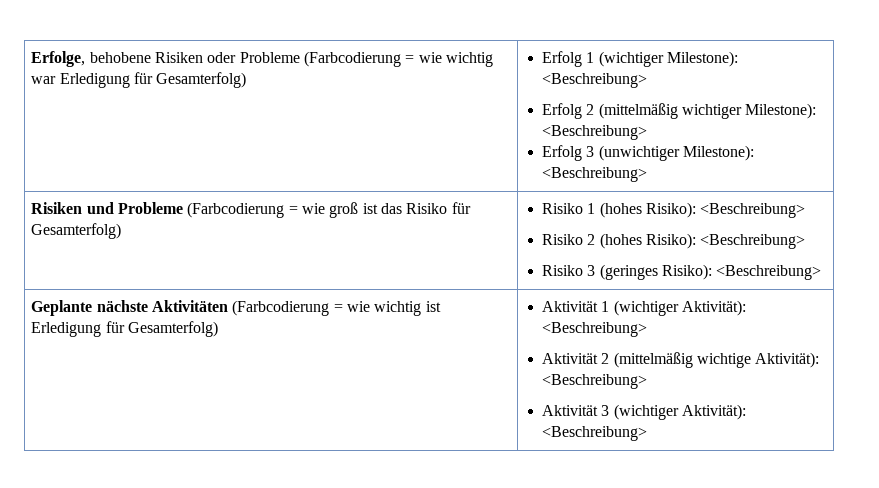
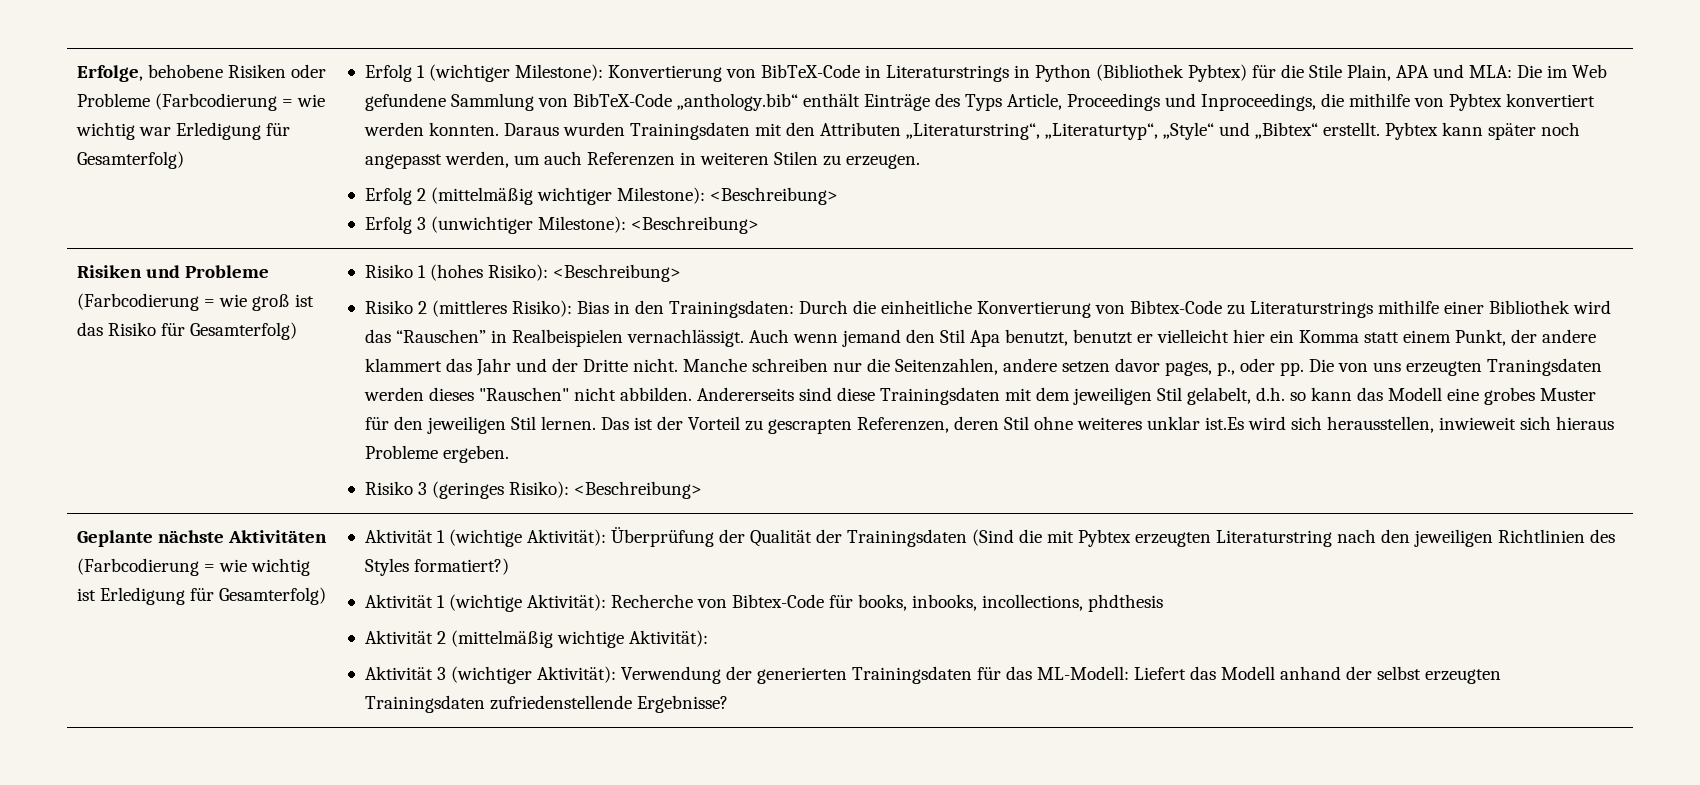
[542,73,648,88] <Beschreibung> -> [608,64,1607,82] [365,93,1596,111] [364,122,1581,140] [365,151,921,169] Konvertierung von BibTeX-Code in Literaturstrings in Python (Bibliothek Pybtex) für die Stile Plain, APA und MLA: Die im Web gefundene Sammlung von BibTeX-Code „anthology.bib“ enthält Einträge des Typs Article, Proceedings und Inproceedings, die mithilfe von Pybtex konvertiert werden konnten. Daraus wurden Trainingsdaten mit den Attributen „Literaturstring“, „Literaturtyp“, „Style“ und „Bibtex“ erstellt. Pybtex kann später noch angepasst werden, um auch Referenzen in weiteren Stilen zu erzeugen.
[599,233,806,249] (hohes Risiko): <Beschreibung> -> [432,300,1611,318] [365,329,1596,347] [365,358,1602,376] [364,387,1596,405] [365,416,1614,434] [365,445,510,463] (mittleres Risiko): Bias in den Trainingsdaten: Durch die einheitliche Konvertierung von Bibtex-Code zu Literaturstrings mithilfe einer Bibliothek wird das “Rauschen” in Realbeispielen vernachlässigt. Auch wenn jemand den Stil Apa benutzt, benutzt er vielleicht hier ein Komma statt einem Punkt, der andere klammert das Jahr und der Dritte nicht. Manche schreiben nur die Seitenzahlen, andere setzen davor pages, p., oder pp. Die von uns erzeugten Traningsdaten werden dieses "Rauschen" nicht abbilden. Andererseits sind diese Trainingsdaten mit dem jeweiligen Stil gelabelt, d.h. so kann das Modell eine grobes Muster für den jeweiligen Stil lernen. Das ist der Vorteil zu gescrapten Referenzen, deren Stil ohne weiteres unklar ist.Es wird sich herausstellen, inwieweit sich hieraus Probleme ergeben.
[613,300,747,316] [542,322,648,337] (wichtiger Aktivität): <Beschreibung> -> [449,527,1615,547] [365,558,510,576] [365,594,1164,612] (wichtige Aktivität): Überprüfung der Qualität der Trainingsdaten (Sind die mit Pybtex erzeugten Literaturstring nach den jeweiligen Richtlinien des Styles formatiert?) // Aktivität 1 (wichtige Aktivität): Recherche von Bibtex-Code für books, inbooks, incollections, phdthesis
[542,374,648,389] <Beschreibung> -> (709, 638) none
[542,426,648,441] <Beschreibung> -> [621,666,1502,684] [365,695,729,713] Verwendung der generierten Trainingsdaten für das ML-Modell: Liefert das Modell anhand der selbst erzeugten Trainingsdaten zufriedenstellende Ergebnisse?

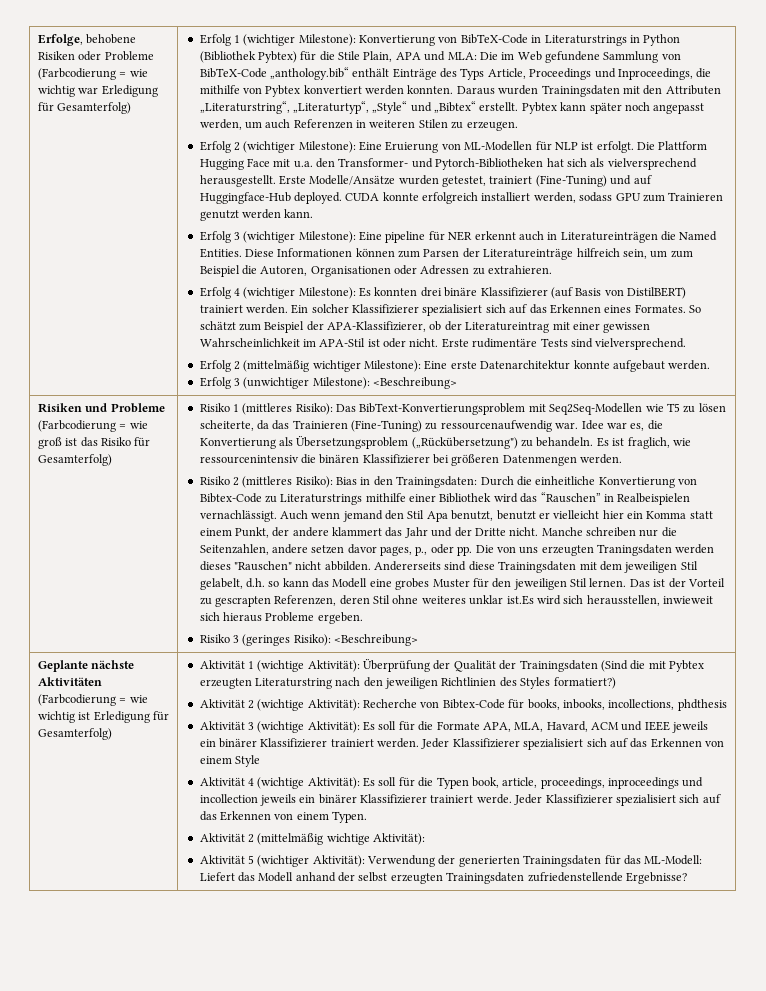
(921, 161) none -> [199,141,708,153] [199,158,697,170] [199,175,652,187] [199,192,724,204] [199,209,314,221] [199,231,718,243] [199,248,693,260] [199,265,553,277] [199,287,687,299] [199,304,702,316] [199,321,651,333] [199,338,687,350] // Erfolg 2 (wichtiger Milestone): Eine Eruierung von ML-Modellen für NLP ist erfolgt. Die Plattform Hugging Face mit u.a. den Transformer- und Pytorch-Bibliotheken hat sich als vielversprechend herausgestellt. Erste Modelle/Ansätze wurden getestet, trainiert (Fine-Tuning) und auf Huggingface-Hub deployed. CUDA konnte erfolgreich installiert werden, sodass GPU zum Trainieren genutzt werden kann. // Erfolg 3 (wichtiger Milestone): Eine pipeline für NER erkennt auch in Literatureinträgen die Named Entities. Diese Informationen können zum Parsen der Literatureinträge hilfreich sein, um zum Beispiel die Autoren, Organisationen oder Adressen zu extrahieren. // Erfolg 4 (wichtiger Milestone): Es konnten drei binäre Klassifizierer (auf Basis von DistilBERT) trainiert werden. Ein solcher Klassifizierer spezialisiert sich auf das Erkennen eines Formates. So schätzt zum Beispiel der APA-Klassifizierer, ob der Literatureintrag mit einer gewissen Wahrscheinlichkeit im APA-Stil ist oder nicht. Erste rudimentäre Tests sind vielversprechend.
[710,187,839,205] <Beschreibung> -> [424,360,711,372] Eine erste Datenarchitektur konnte aufgebaut werden.
[430,264,682,282] (hohes Risiko): <Beschreibung> -> [242,403,726,415] [199,420,663,432] [199,436,691,449] [199,454,623,466] (mittleres Risiko): Das BibText-Konvertierungsproblem mit Seq2Seq-Modellen wie T5 zu lösen scheiterte, da das Trainieren (Fine-Tuning) zu ressourcenaufwendig war. Idee war es, die Konvertierung als Übersetzungsproblem („Rückübersetzung") zu behandeln. Es ist fraglich, wie ressourcenintensiv die binären Klassifizierer bei größeren Datenmengen werden.
[437,595,446,608] 1 -> [247,700,254,709] 2
(1164, 603) none -> [199,721,709,733] [199,738,725,750] [199,755,260,767] [199,777,704,789] [199,794,721,806] [199,811,368,823] // Aktivität 3 (wichtige Aktivität): Es soll für die Formate APA, MLA, Havard, ACM und IEEE jeweils ein binärer Klassifizierer trainiert werden. Jeder Klassifizierer spezialisiert sich auf das Erkennen von einem Style // Aktivität 4 (wichtige Aktivität): Es soll für die Typen book, article, proceedings, inproceedings und incollection jeweils ein binärer Klassifizierer trainiert werde. Jeder Klassifizierer spezialisiert sich auf das Erkennen von einem Typen.
[437,667,447,680] 3 -> [247,855,254,864] 5

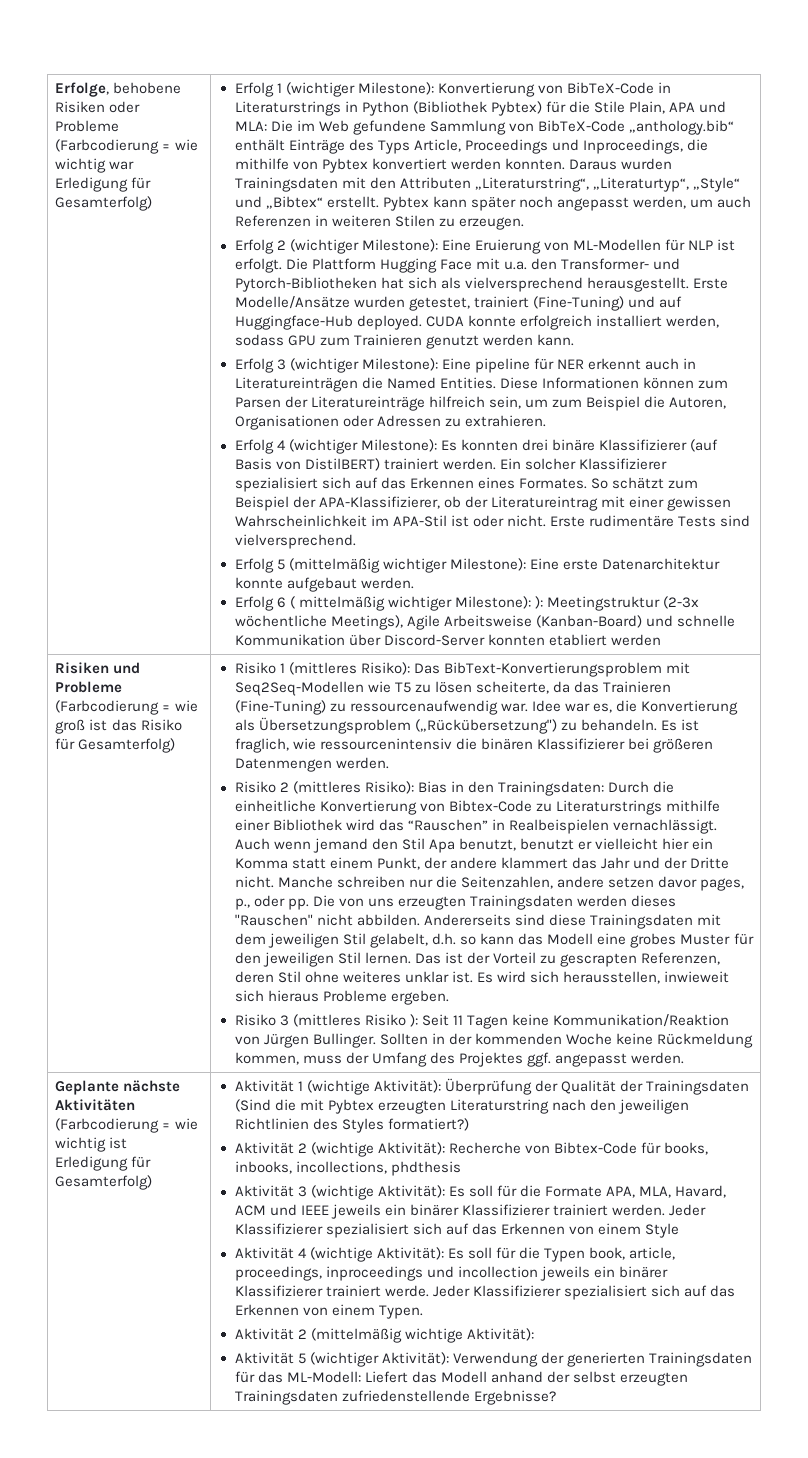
[233,361,240,370] 2 -> [276,559,285,570] 5
[233,377,458,389] 3 (unwichtiger Milestone): <Beschreibung> -> [276,596,700,611] [234,615,736,630] [234,634,662,646] 6 ( mittelmäßig wichtiger Milestone): ): Meetingstruktur (2-3x wöchentliche Meetings), Agile Arbeitsweise (Kanban-Board) und schnelle Kommunikation über Discord-Server konnten etabliert werden
[597,544,673,556] Traningsdaten -> [470,895,574,910] Trainingsdaten
[506,595,534,605] ist.Es -> [452,971,494,983] ist. Es
[242,634,419,646] (geringes Risiko): <Beschreibung> -> [293,1014,730,1029] [234,1033,754,1048] [234,1052,685,1067] (mittleres Risiko ): Seit 11 Tagen keine Kommunikation/Reaktion von Jürgen Bullinger. Sollten in der kommenden Woche keine Rückmeldung kommen, muss der Umfang des Projektes ggf. angepasst werden.

